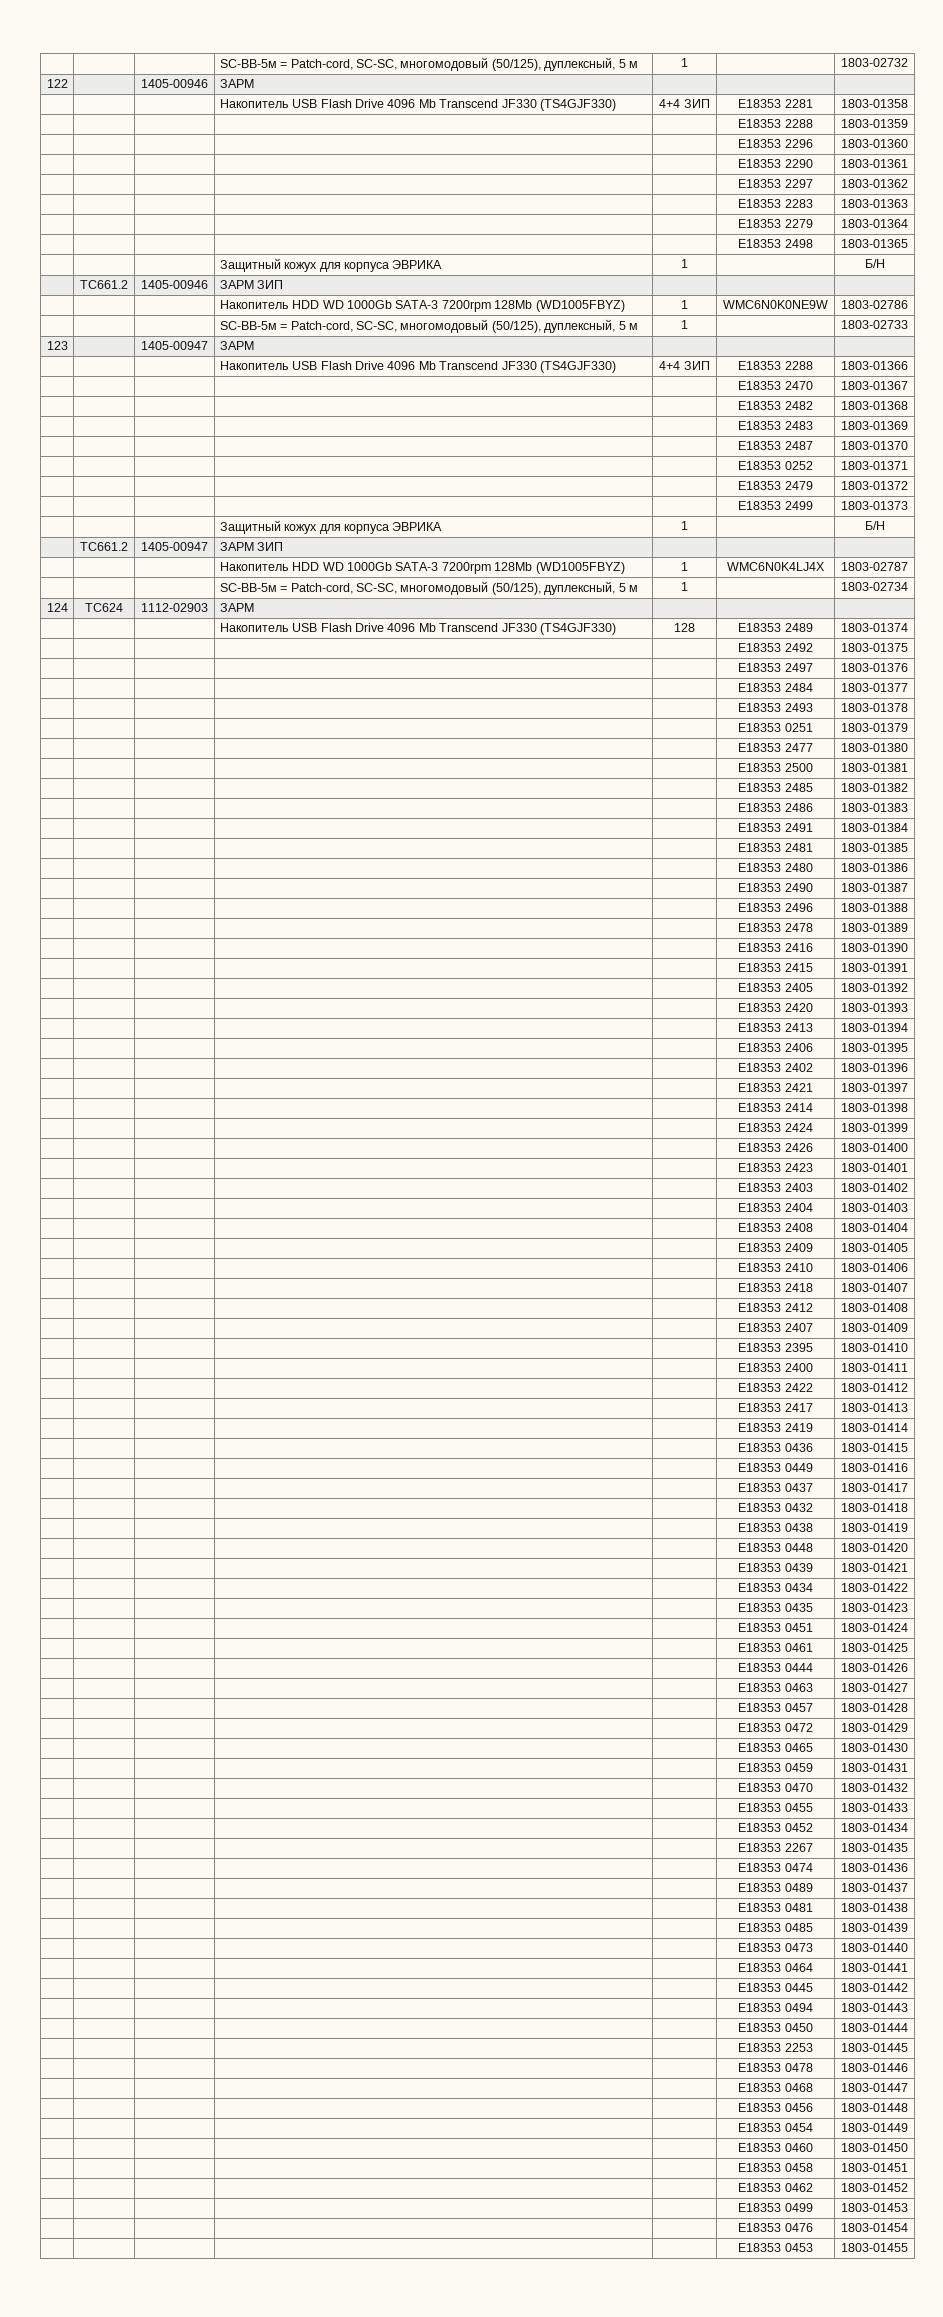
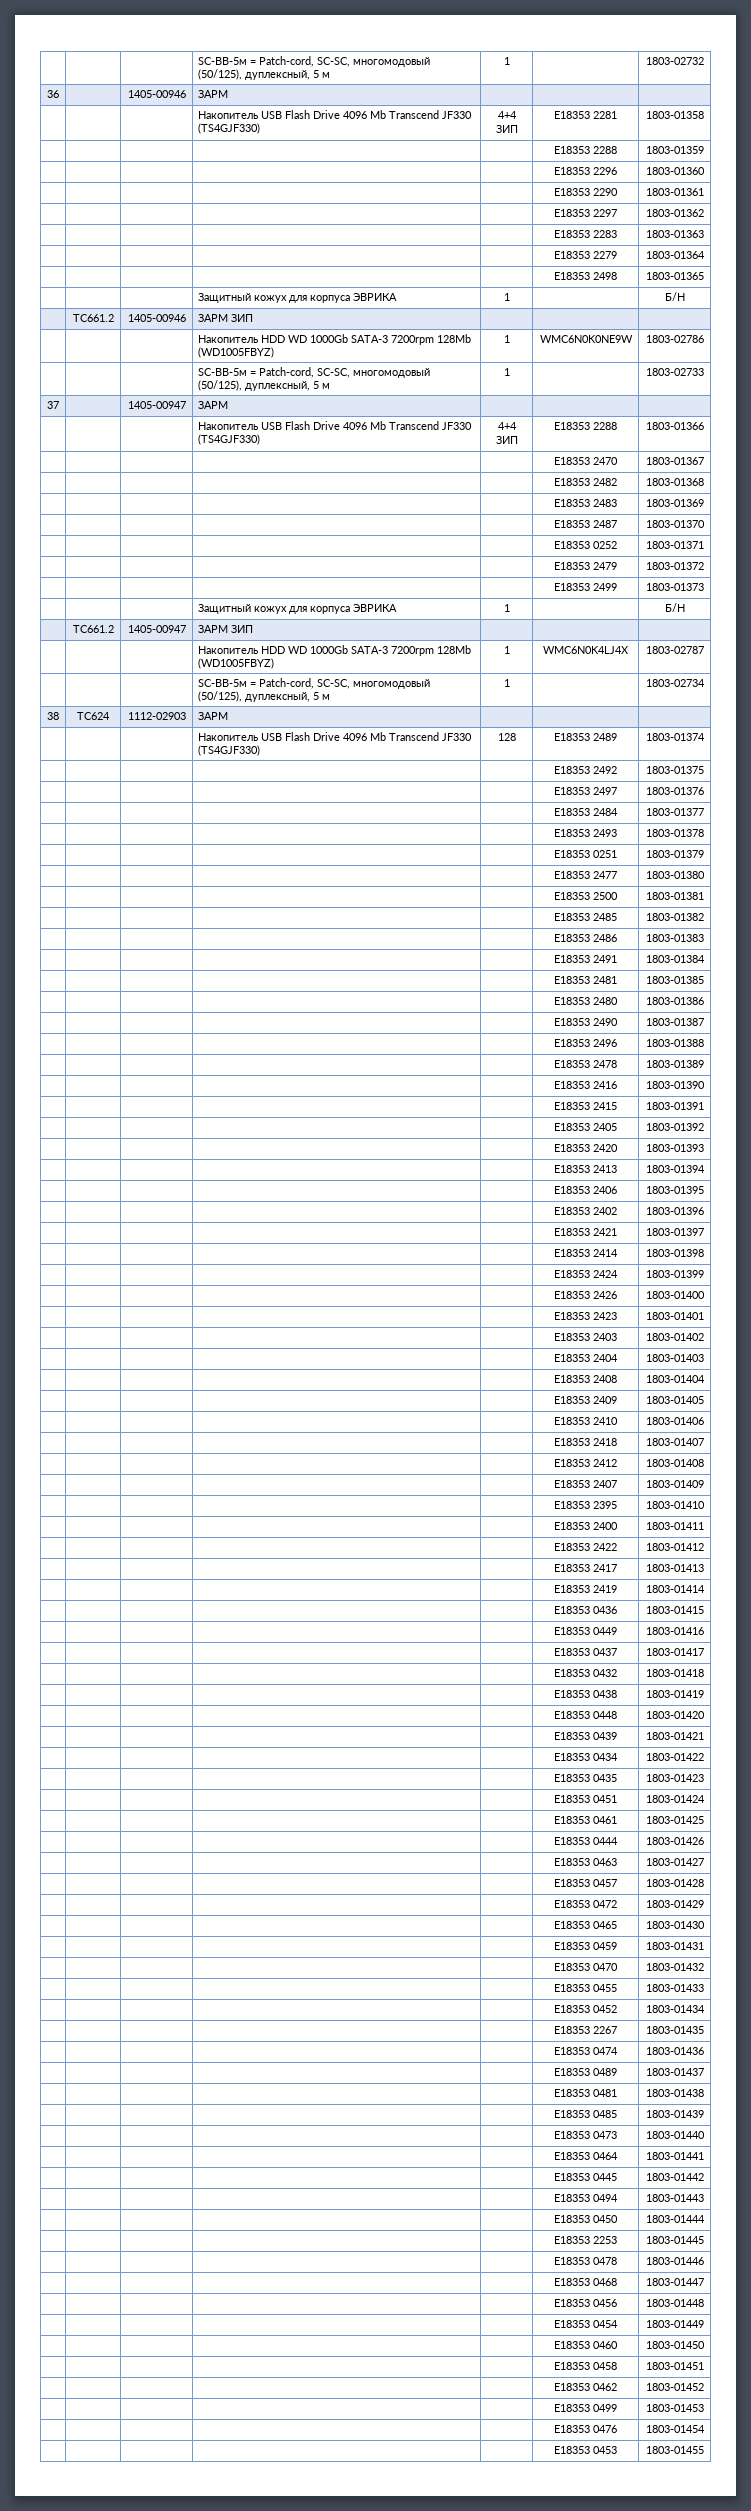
[46,79,68,88] 122 -> [47,90,59,98] 36
[46,341,68,350] 123 -> [47,401,59,409] 37
[46,603,68,612] 124 -> [47,712,59,720] 38

